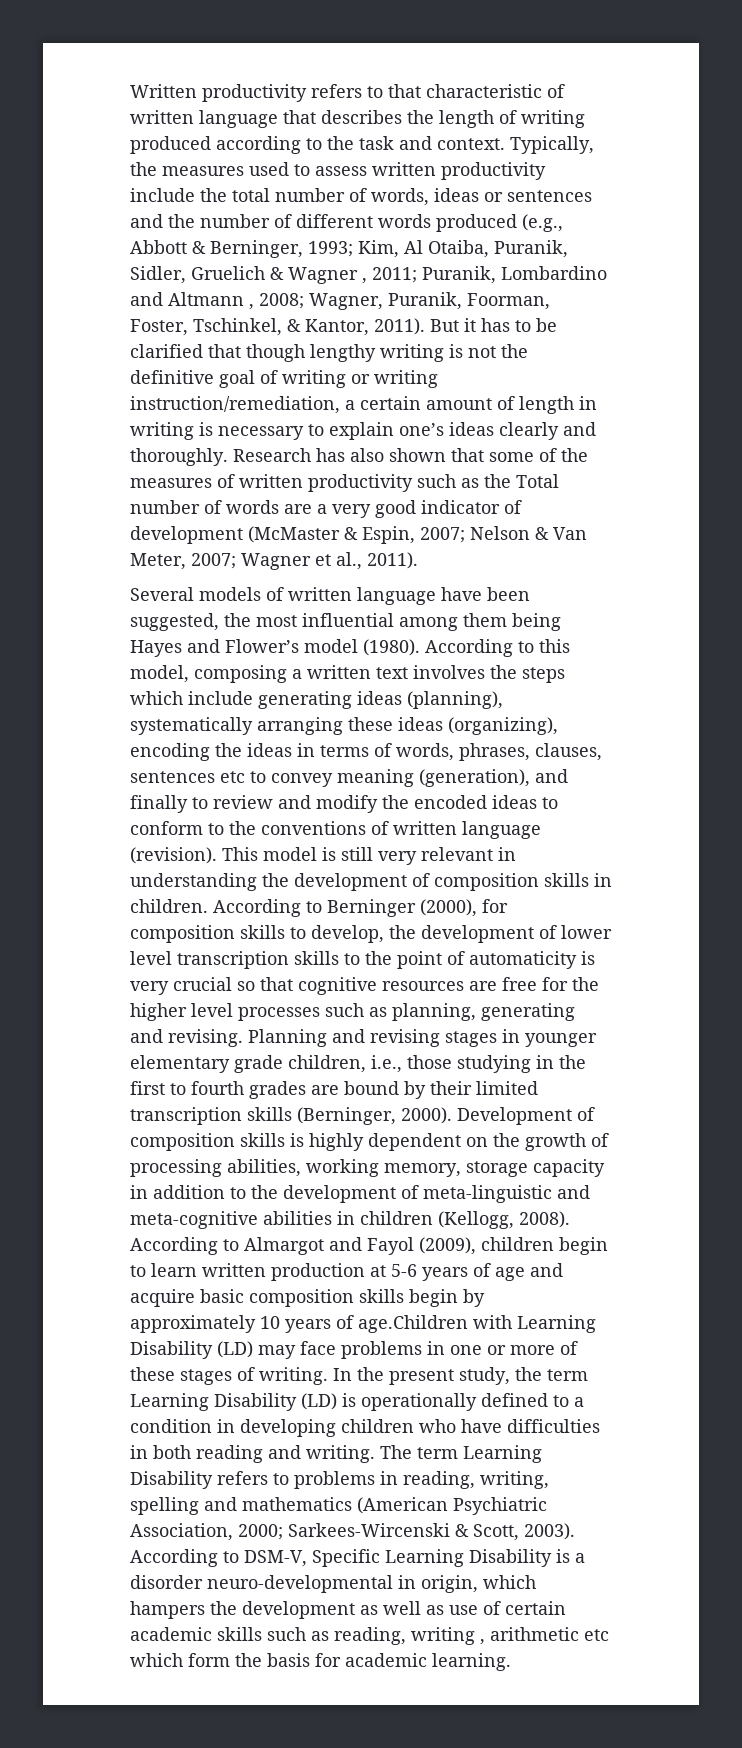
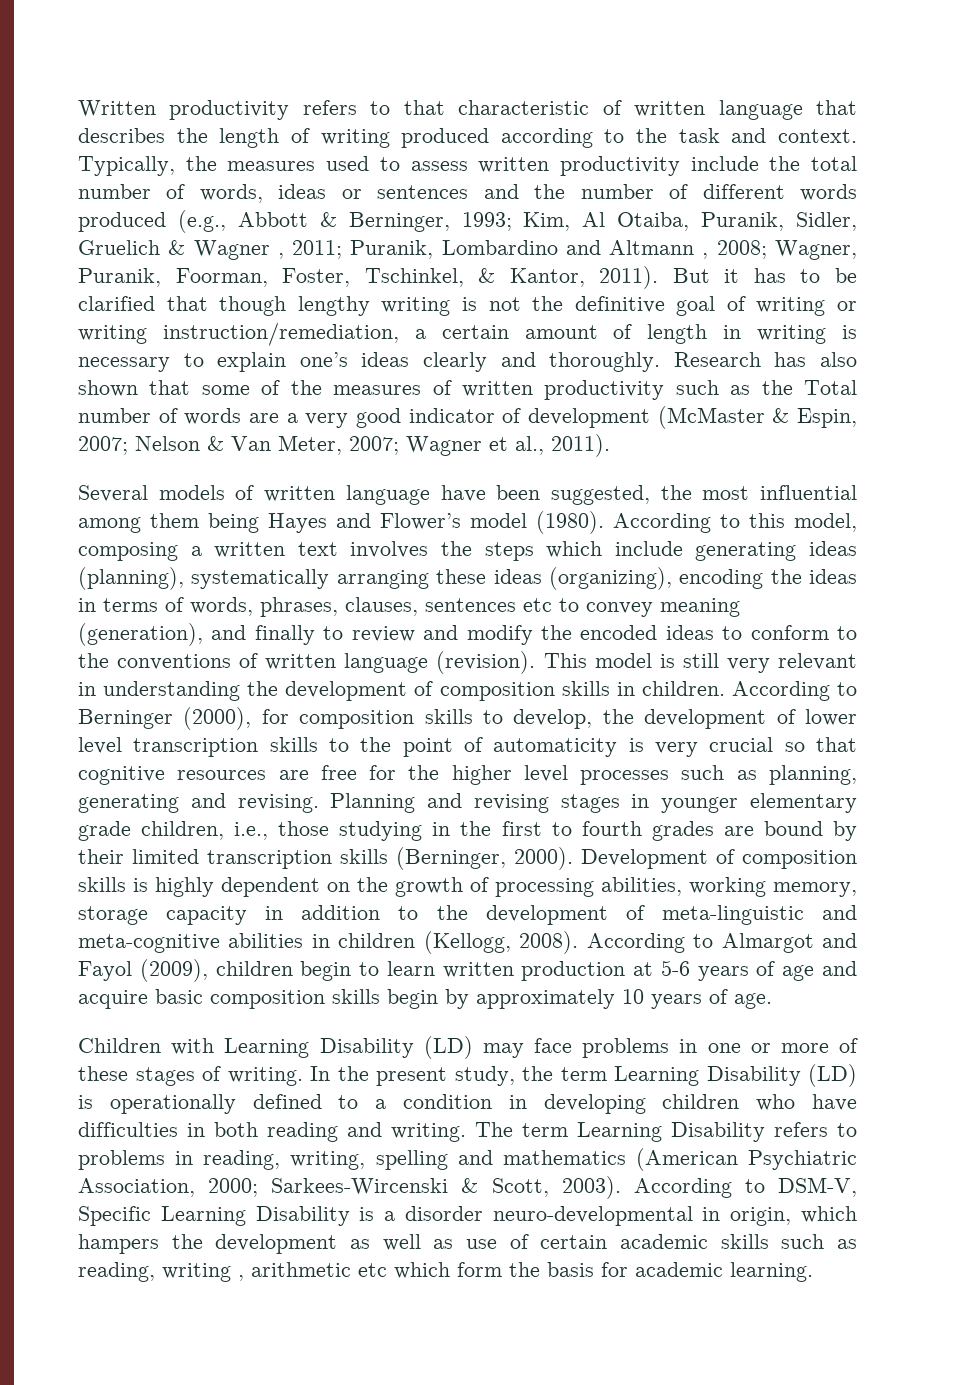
[358,1315,468,1333] age.Children -> [734,993,772,1009] [78,1038,161,1053] age. // Children

